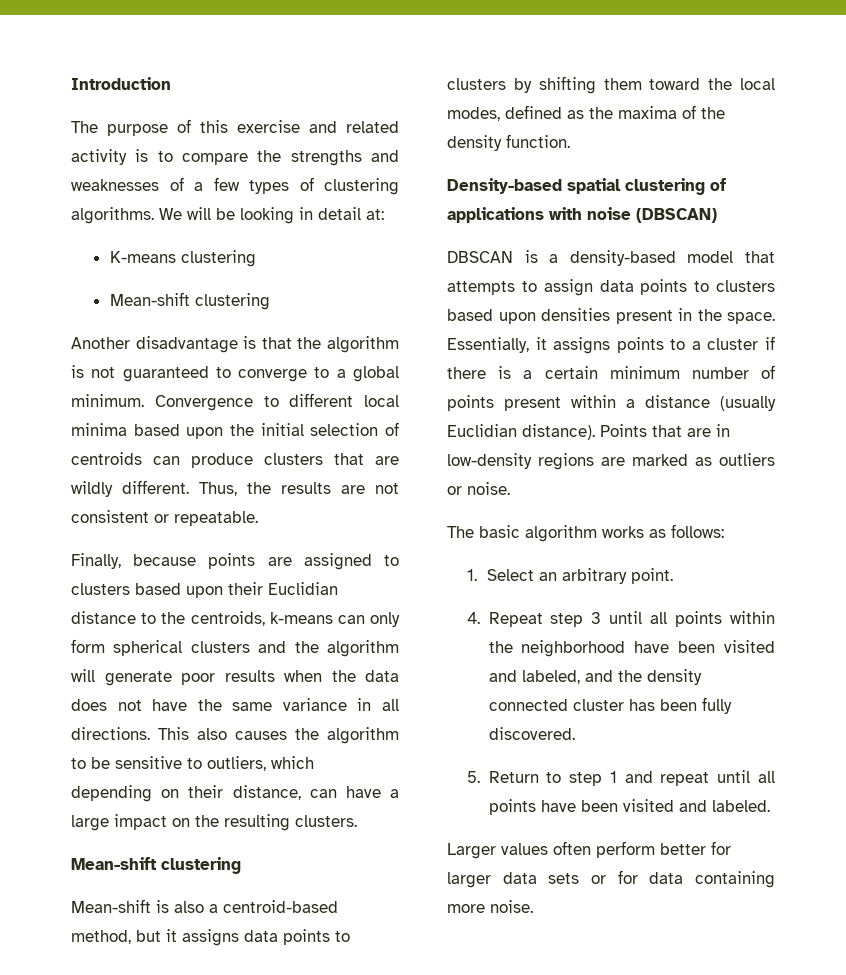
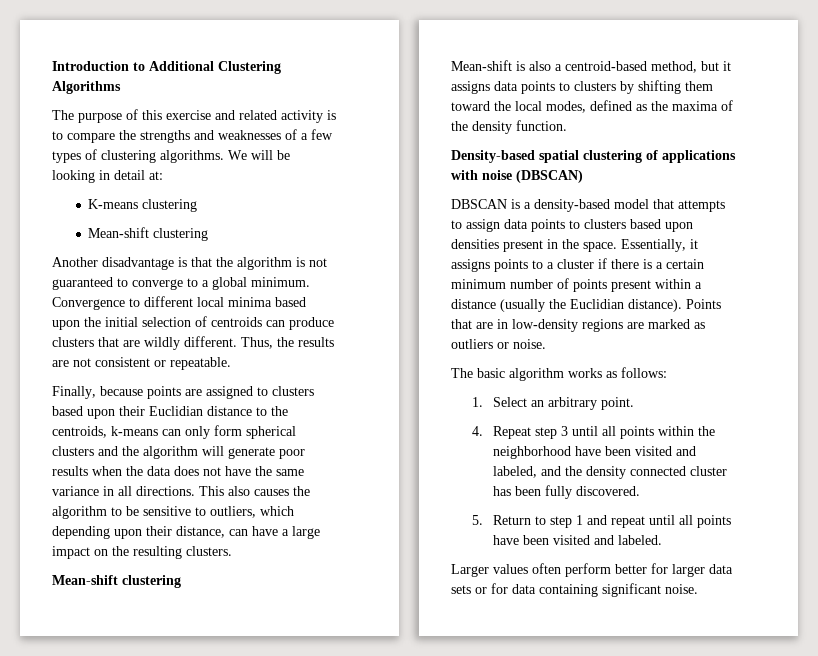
(171, 83) none -> [133,61,281,74] [52,81,121,94] to Additional Clustering Algorithms
[161,789,180,798] on -> [114,529,142,539] upon
(776, 403) none -> [549,299,566,309] the
[447,904,485,913] more -> [602,583,661,597] significant

